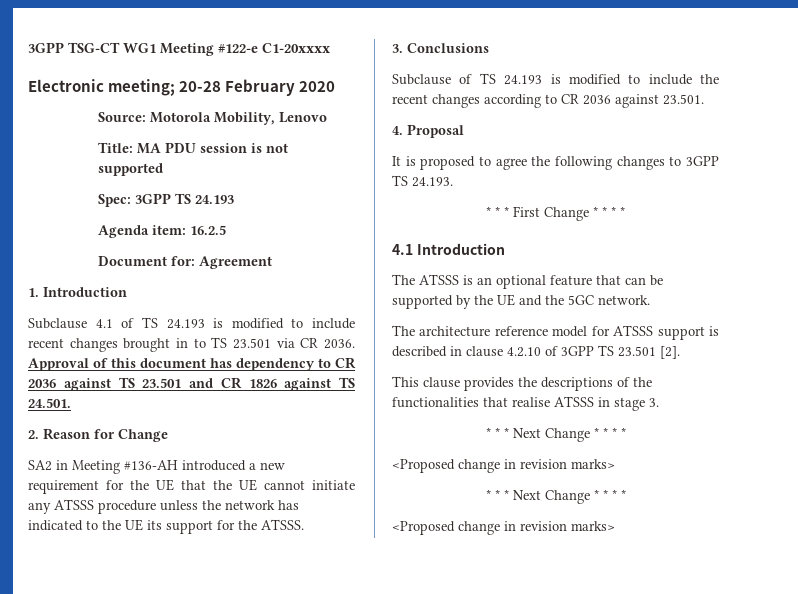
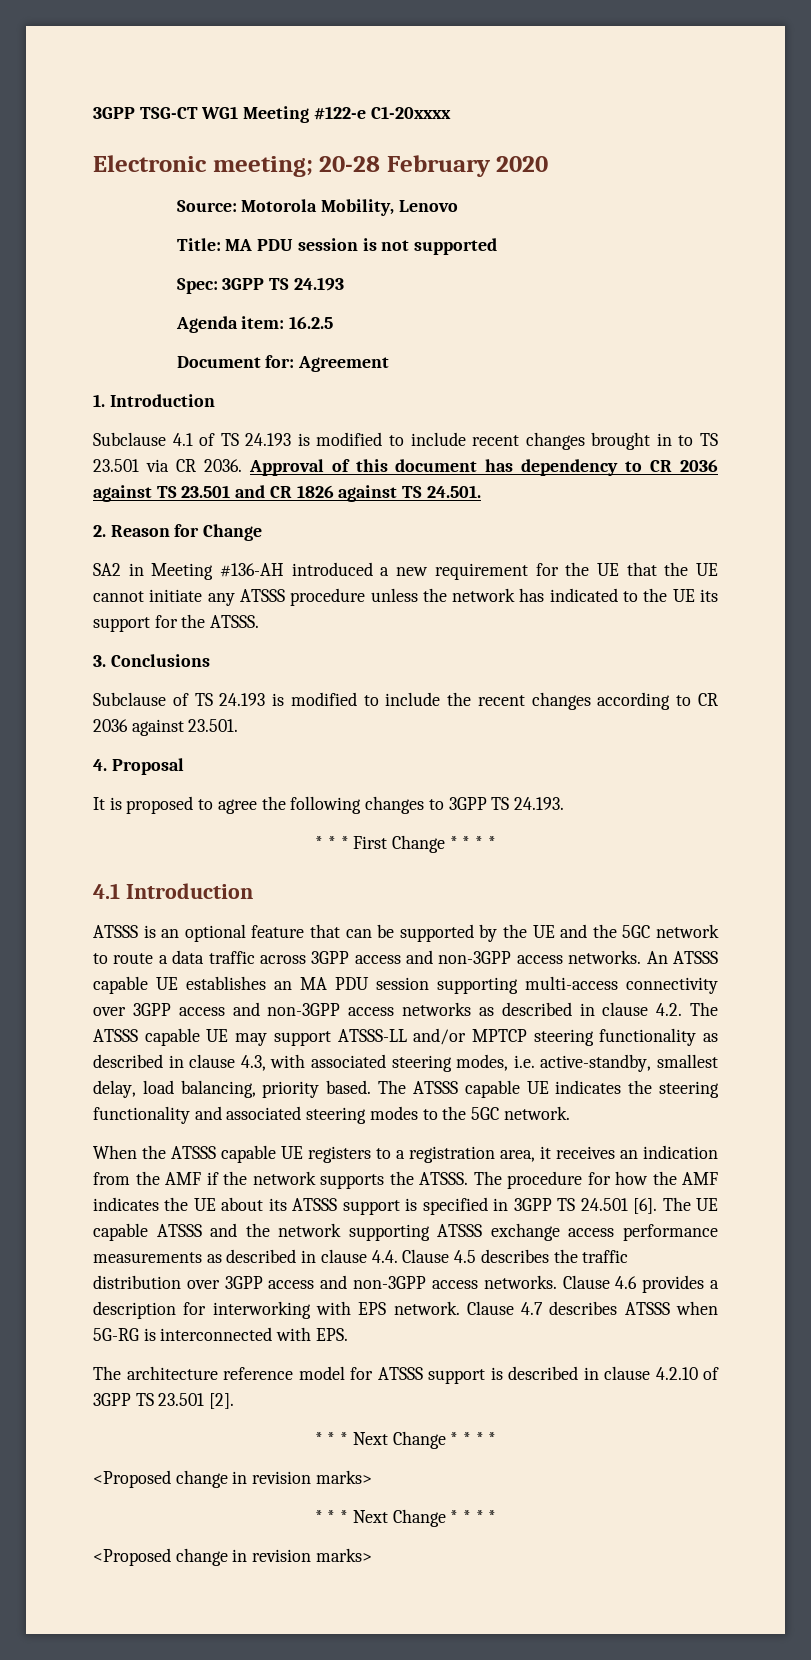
[392,274,415,285] The -> (253, 891) none
[598,295,650,305] network. -> [656,924,720,938] [93,950,719,964] [93,976,718,994] [93,1002,718,1016] [93,1028,718,1046] [93,1054,719,1072] [93,1080,719,1098] [93,1106,570,1124] [93,1145,718,1163] [93,1171,718,1189] [93,1197,718,1215] [93,1223,718,1241] [93,1249,629,1263] [93,1275,720,1293] [93,1301,718,1319] [93,1327,348,1341] network to route a data traffic across 3GPP access and non-3GPP access networks. An ATSSS capable UE establishes an MA PDU session supporting multi-access connectivity over 3GPP access and non-3GPP access networks as described in clause 4.2. The ATSSS capable UE may support ATSSS-LL and/or MPTCP steering functionality as described in clause 4.3, with associated steering modes, i.e. active-standby, smallest delay, load balancing, priority based. The ATSSS capable UE indicates the steering functionality and associated steering modes to the 5GC network. // When the ATSSS capable UE registers to a registration area, it receives an indication from the AMF if the network supports the ATSSS. The procedure for how the AMF indicates the UE about its ATSSS support is specified in 3GPP TS 24.501 [6]. The UE capable ATSSS and the network supporting ATSSS exchange access performance measurements as described in clause 4.4. Clause 4.5 describes the traffic distribution over 3GPP access and non-3GPP access networks. Clause 4.6 provides a description for interworking with EPS network. Clause 4.7 describes ATSSS when 5G-RG is interconnected with EPS.
[392,376,652,391] [392,396,659,411] // This clause provides the descriptions of the functionalities that realise ATSSS in stage 3. -> (235, 1401) none

